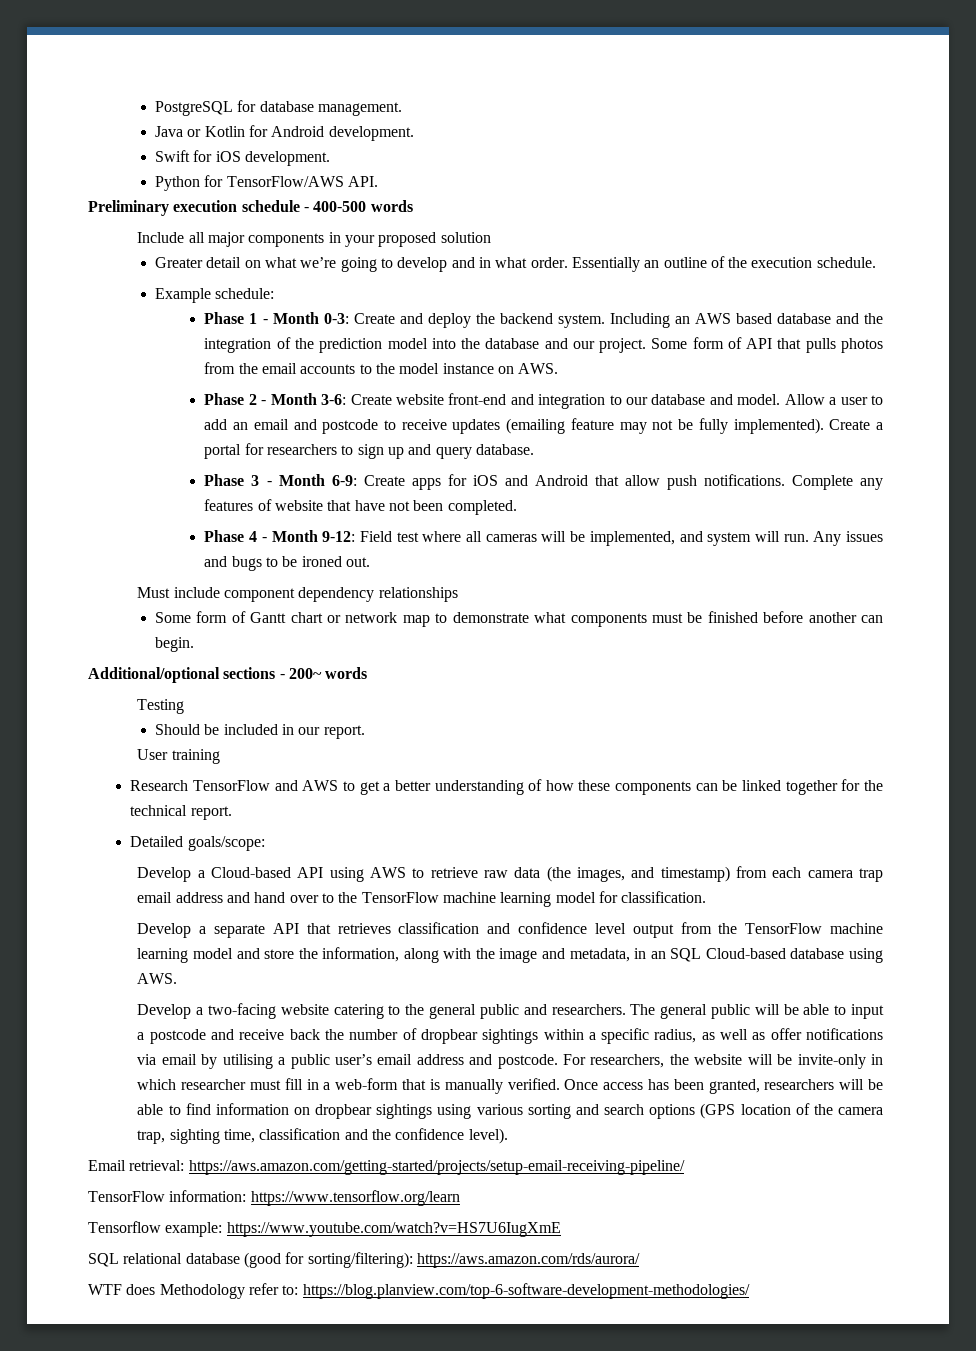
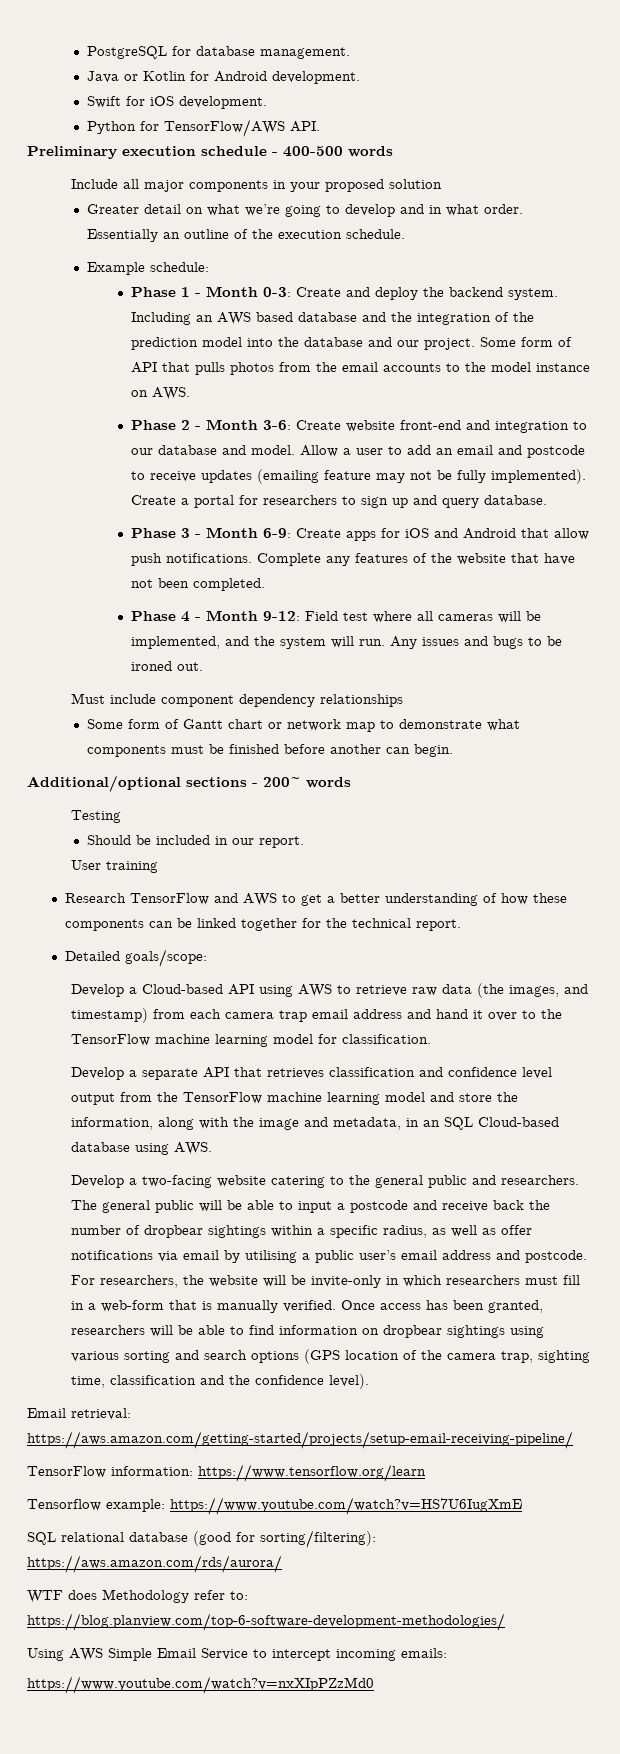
(272, 505) none -> [431,553,453,563] the
(703, 536) none -> [254,636,276,646] the
(286, 897) none -> [473,1010,484,1019] it
[181,1079,247,1090] researcher -> [446,1275,521,1285] researchers
(750, 1291) none -> [27,1648,447,1661] [27,1676,374,1694] // Using AWS Simple Email Service to intercept incoming emails: // https://www.youtube.com/watch?v=nxXIpPZzMd0

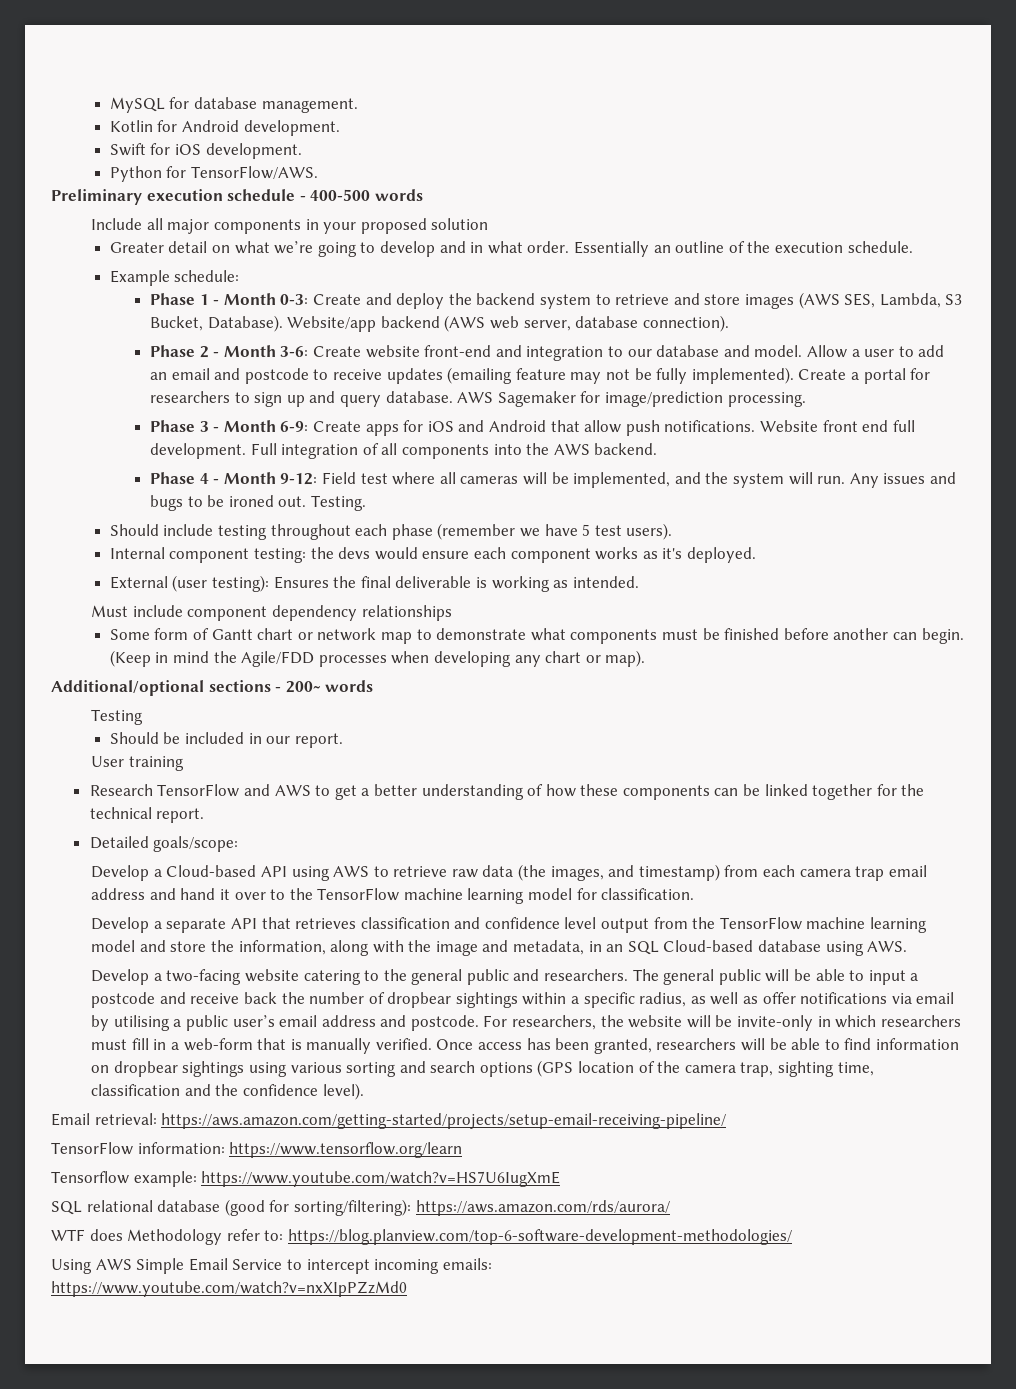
[87,46,168,59] PostgreSQL -> [109,97,165,113] MySQL
[87,71,139,83] Java or -> (358, 105) none
[164,119,321,137] TensorFlow/AWS API. -> [191,166,319,179] TensorFlow/AWS.
[508,288,559,300] [131,312,535,325] [131,337,573,350] [131,362,591,375] [131,387,191,400] system. Including an AWS based database and the integration of the prediction model into the database and our project. Some form of API that pulls photos from the email accounts to the model instance on AWS. -> [539,292,963,309] [150,315,729,332] system to retrieve and store images (AWS SES, Lambda, S3 Bucket, Database). Website/app backend (AWS web server, database connection).
(548, 500) none -> [457,391,806,407] AWS Sagemaker for image/prediction processing.
[257,553,576,566] [131,578,266,591] Complete any features of the website that have not been completed. -> [759,420,915,432] [150,443,658,459] Website front end full development. Full integration of all components into the AWS backend.
(204, 666) none -> [311,495,367,511] [109,523,673,540] [109,547,756,563] [109,575,639,592] Testing. // Should include testing throughout each phase (remember we have 5 test users). // Internal component testing: the devs would ensure each component works as it's deployed. // External (user testing): Ensures the final deliverable is working as intended.
(454, 750) none -> [109,650,646,667] (Keep in mind the Agile/FDD processes when developing any chart or map).

